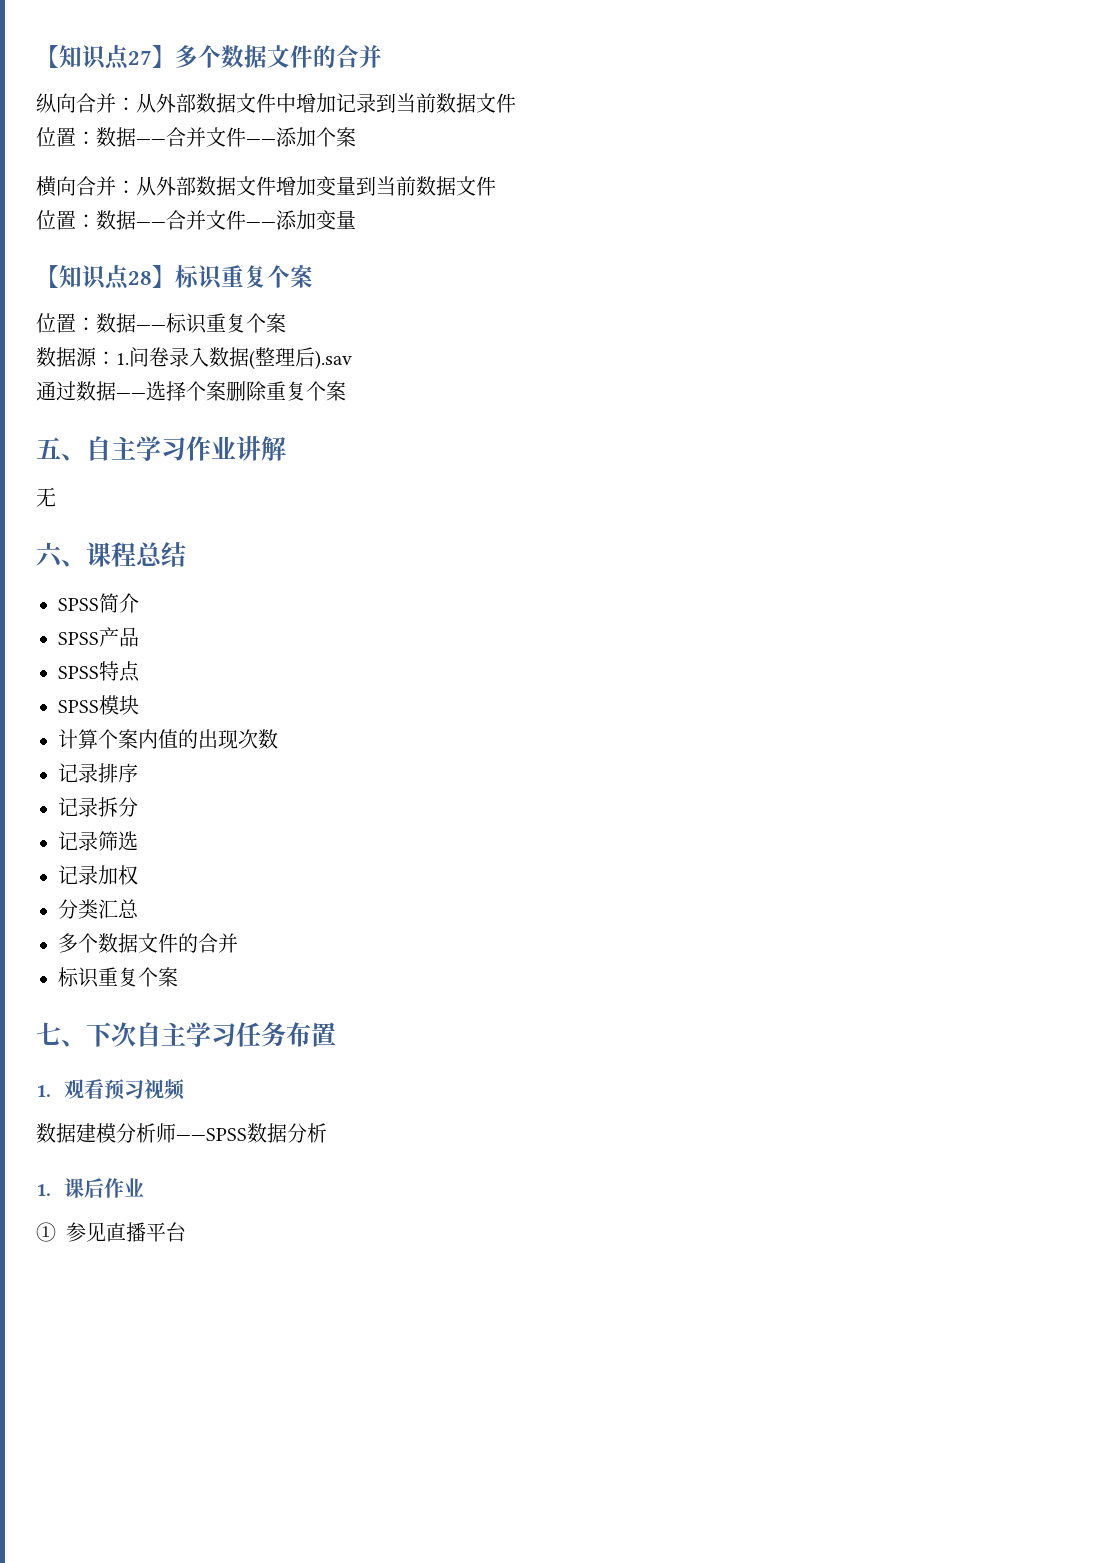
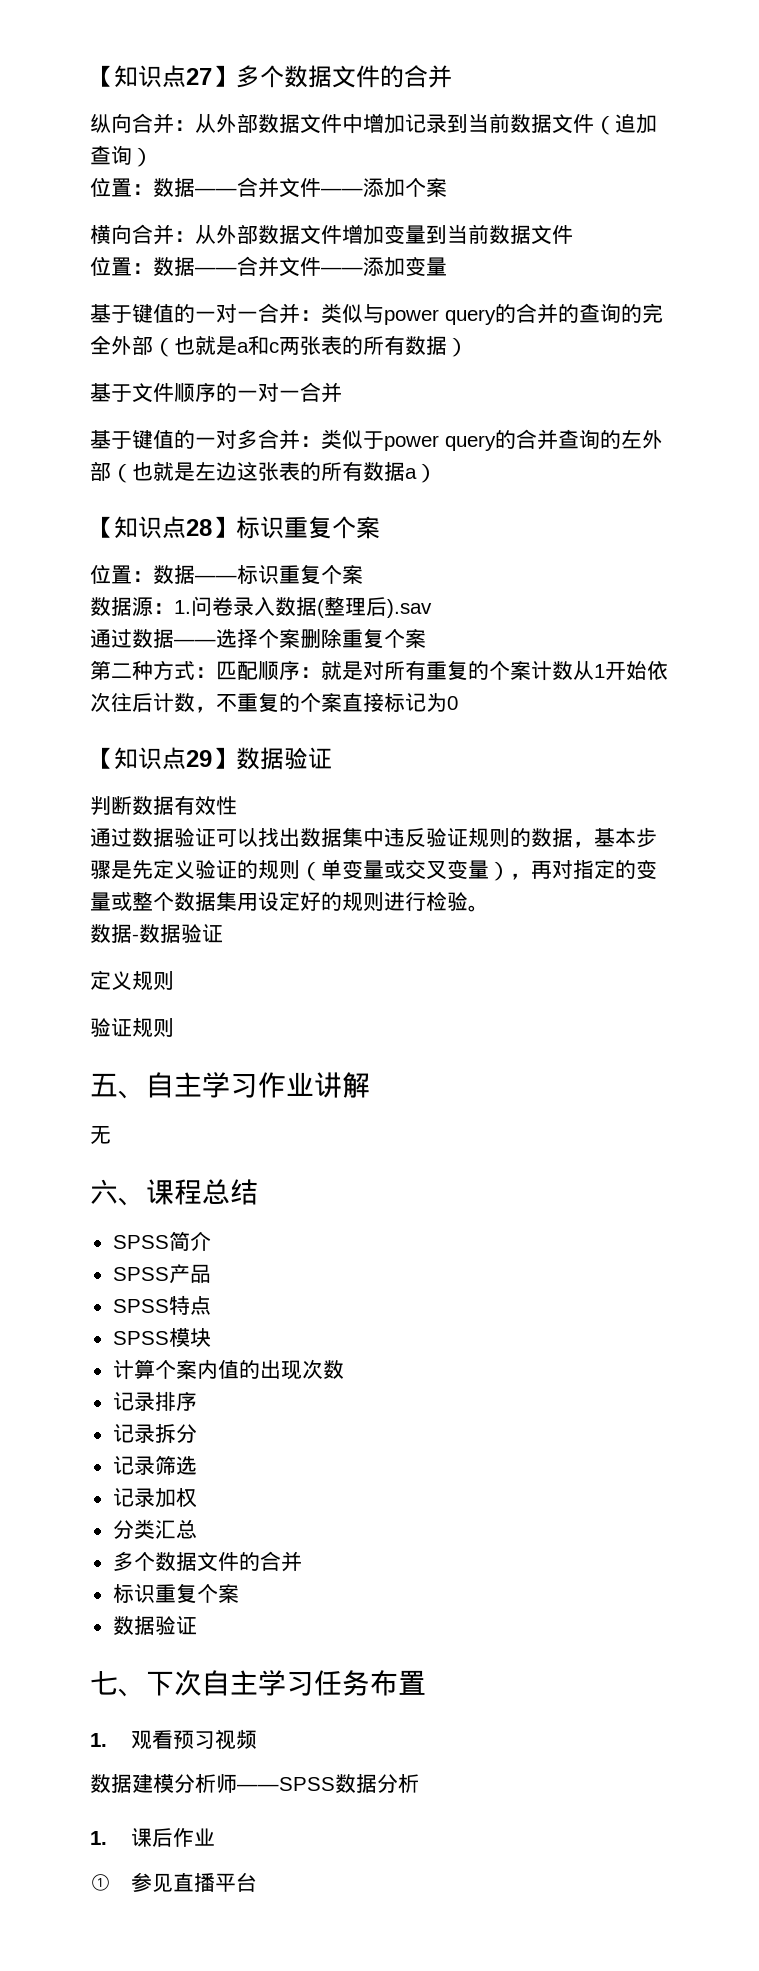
(516, 103) none -> [594,113,657,135] [90,145,153,167] （追加查询）
(356, 219) none -> [90,303,663,325] [90,335,468,357] [90,382,342,403] [90,429,663,451] [90,461,437,483] // 基于键值的一对一合并：类似与power query的合并的查询的完全外部（也就是a和c两张表的所有数据） // 基于文件顺序的一对一合并 // 基于键值的一对多合并：类似于power query的合并查询的左外部（也就是左边这张表的所有数据a）
(346, 391) none -> [90,660,668,681] [90,692,458,713] [90,747,332,770] [90,795,237,815] [90,827,657,848] [90,859,657,881] [90,891,489,912] [90,924,223,943] [90,970,174,990] [90,1018,174,1037] // 第二种方式：匹配顺序：就是对所有重复的个案计数从1开始依次往后计数，不重复的个案直接标记为0 // 【知识点29】数据验证 // 判断数据有效性 // 通过数据验证可以找出数据集中违反验证规则的数据，基本步骤是先定义验证的规则（单变量或交叉变量），再对指定的变量或整个数据集用设定好的规则进行检验。 // 数据-数据验证 // 定义规则 // 验证规则
(178, 977) none -> [112,1616,197,1635] // 数据验证

